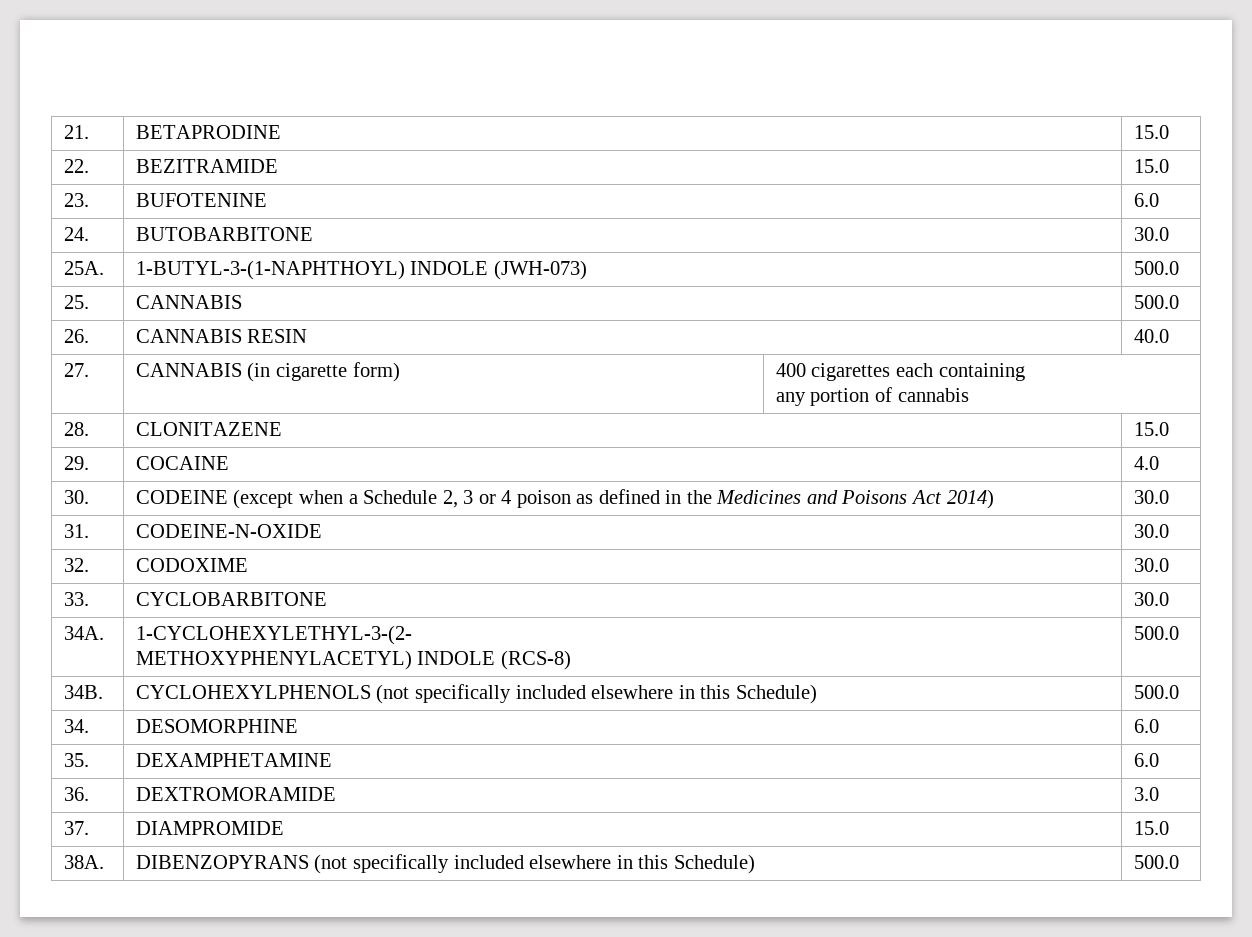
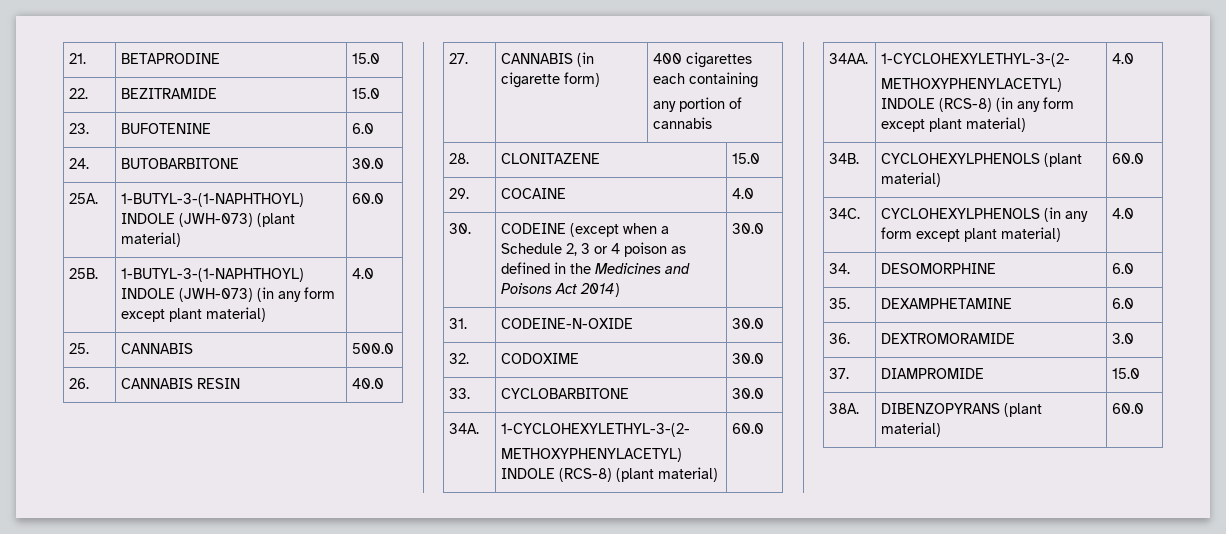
[1133,261,1179,275] | 500.0 -> [257,213,296,227] [121,232,182,247] [352,193,385,204] [69,268,99,279] [121,268,305,282] [121,287,336,302] [121,307,267,322] [352,268,375,279] (plant material) | 60.0 // 25B. | 1-BUTYL-3-(1-NAPHTHOYL) INDOLE (JWH-073) (in any form except plant material) | 4.0
[1133,626,1179,640] [63,685,103,699] [135,684,817,704] [1133,685,1179,699] | 500.0 // 34B. | CYCLOHEXYLPHENOLS (not specifically included elsewhere in this Schedule) | 500.0 -> [616,467,719,482] [732,423,765,434] [829,53,869,64] [881,53,1071,67] [881,78,1063,92] [881,97,1075,112] [881,117,1027,132] [1112,53,1135,64] [829,153,860,164] [881,153,1083,167] [881,172,942,187] [1112,153,1145,164] [829,208,861,219] [881,207,1089,222] [881,227,1062,242] [1112,208,1135,219] (plant material) | 60.0 // 34AA. | 1-CYCLOHEXYLETHYL-3-(2- // METHOXYPHENYLACETYL) INDOLE (RCS-8) (in any form except plant material) | 4.0 // 34B. | CYCLOHEXYLPHENOLS (plant material) | 60.0 // 34C. | CYCLOHEXYLPHENOLS (in any form except plant material) | 4.0
[314,854,755,874] [1133,855,1179,869] (not specifically included elsewhere in this Schedule) | 500.0 -> [1004,403,1043,417] [881,422,942,437] [1112,403,1145,414] (plant material) | 60.0

